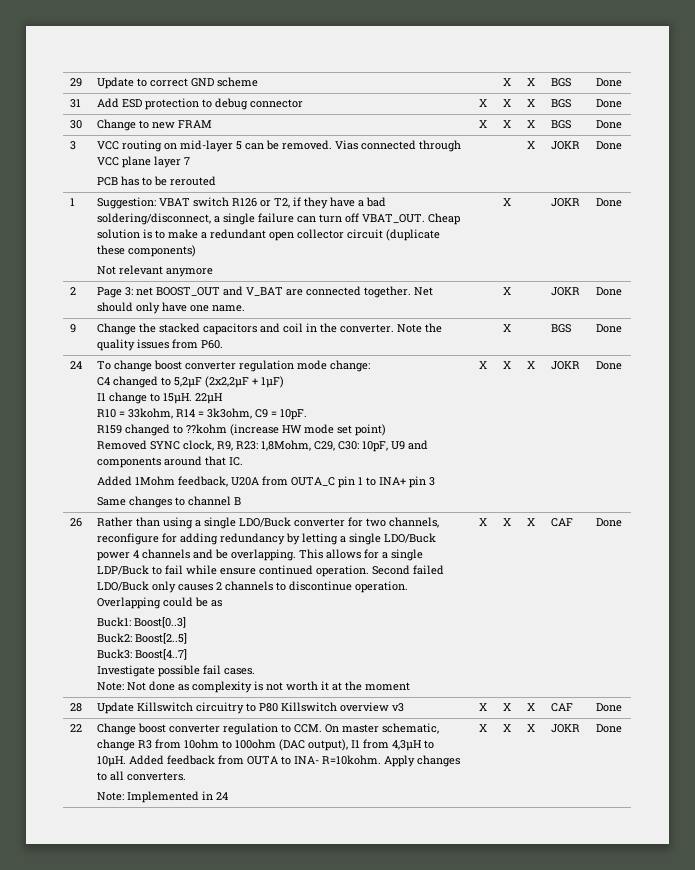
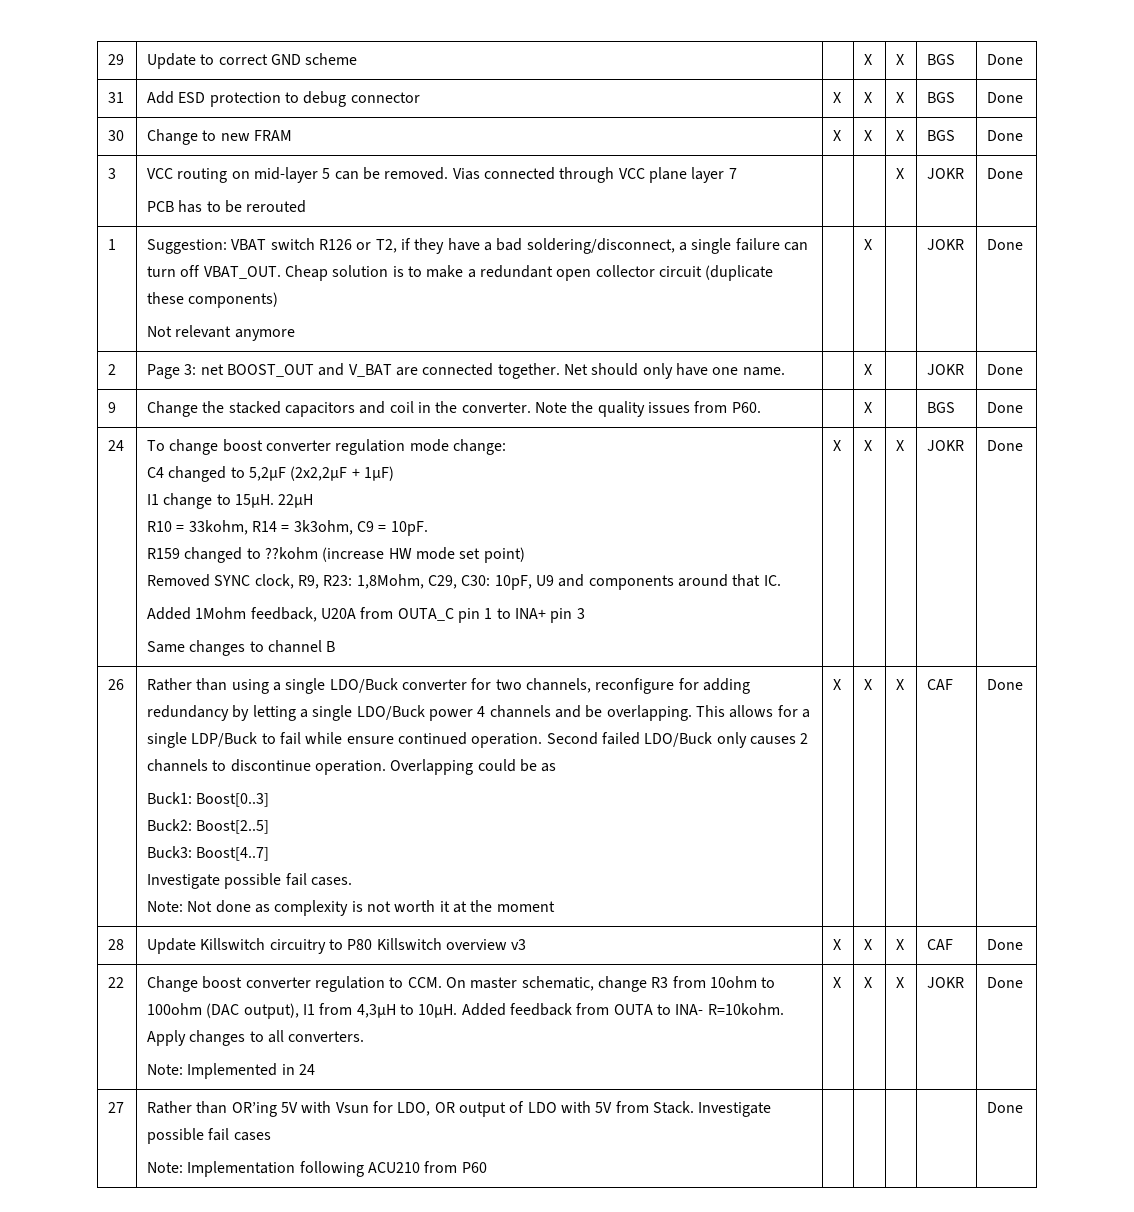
(623, 728) none -> [108,1102,125,1113] [147,1101,772,1117] [147,1128,271,1144] [147,1161,487,1177] [987,1102,1024,1113] // 27 | Rather than OR’ing 5V with Vsun for LDO, OR output of LDO with 5V from Stack. Investigate possible fail cases // Note: Implementation following ACU210 from P60 | | | | | Done

